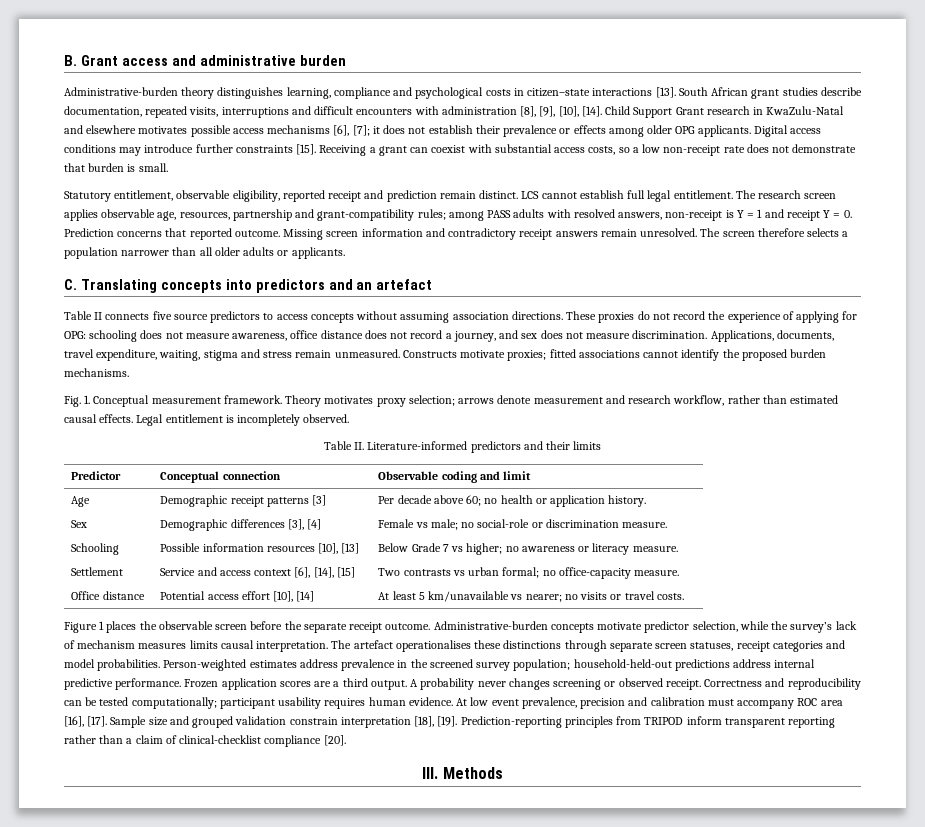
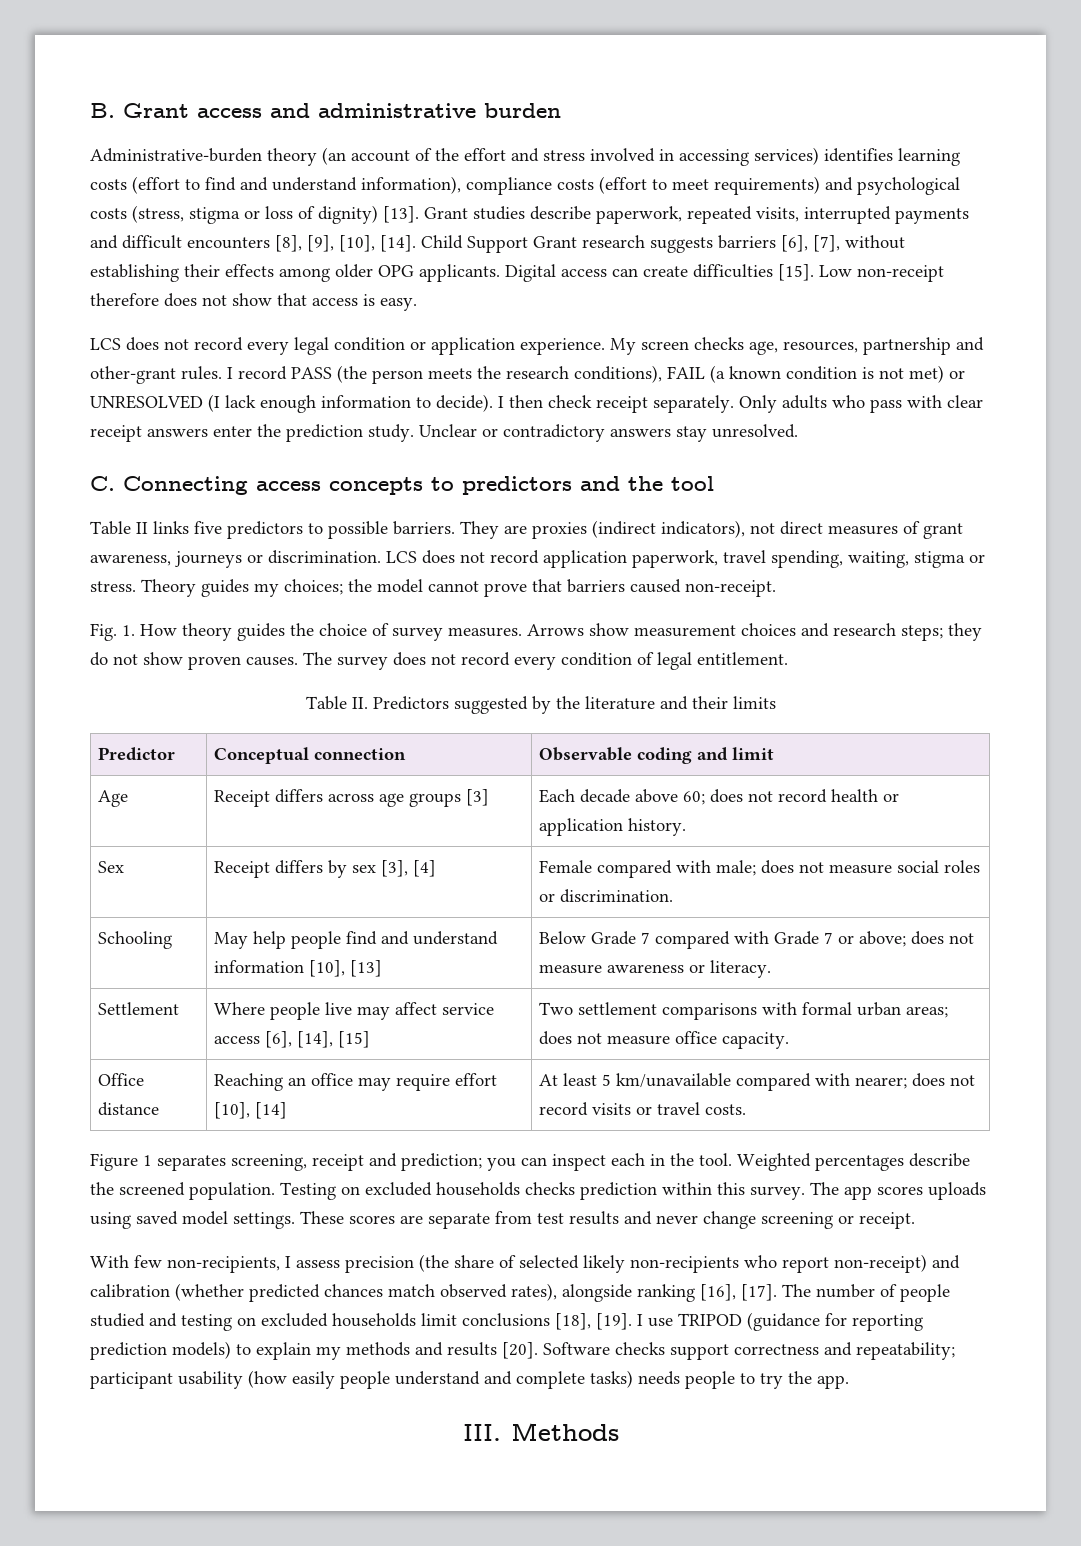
[217,87,780,99] distinguishes learning, compliance and psychological costs in citizen–state interactions [13]. South African grant -> [322,147,960,166] [90,176,960,195] [90,205,468,224] (an account of the effort and stress involved in accessing services) identifies learning costs (effort to find and understand information), compliance costs (effort to meet requirements) and psychological costs (stress, stigma or loss of dignity) [13]. Grant
[64,106,142,117] documentation, -> [596,206,682,224] paperwork,
[221,107,289,118] interruptions -> [804,206,969,224] interrupted payments
[414,106,517,115] with administration -> (270, 243) none
[753,106,845,115] [64,125,571,137] in KwaZulu-Natal and elsewhere motivates possible access mechanisms [6], [7]; it does not establish their prevalence or -> [650,235,905,253] [90,264,220,282] suggests barriers [6], [7], without establishing their
[64,144,857,156] [64,163,168,172] [64,190,837,202] [64,209,852,221] [64,228,849,240] [64,247,345,259] [64,279,433,293] [64,311,858,323] [64,330,834,342] [64,349,827,361] [64,368,129,377] [64,395,839,407] [64,414,350,426] [323,441,521,453] conditions may introduce further constraints [15]. Receiving a grant can coexist with substantial access costs, so a low non-receipt rate does not demonstrate that burden is small. // Statutory entitlement, observable eligibility, reported receipt and prediction remain distinct. LCS cannot establish full legal entitlement. The research screen applies observable age, resources, partnership and grant-compatibility rules; among PASS adults with resolved answers, non-receipt is Y = 1 and receipt Y = 0. Prediction concerns that reported outcome. Missing screen information and contradictory receipt answers remain unresolved. The screen therefore selects a population narrower than all older adults or applicants. // C. Translating concepts into predictors and an artefact // Table II connects five source predictors to access concepts without assuming association directions. These proxies do not record the experience of applying for OPG: schooling does not measure awareness, office distance does not record a journey, and sex does not measure discrimination. Applications, documents, travel expenditure, waiting, stigma and stress remain unmeasured. Constructs motivate proxies; fitted associations cannot identify the proposed burden mechanisms. // Fig. 1. Conceptual measurement framework. Theory motivates proxy selection; arrows denote measurement and research workflow, rather than estimated causal effects. Legal entitlement is incompletely observed. // Table II. Literature-informed predictors -> [612,264,944,282] [90,293,417,311] [90,337,984,355] [90,365,965,384] [90,394,983,413] [90,424,798,442] [90,476,714,495] [90,520,963,539] [90,550,985,568] [90,579,776,597] [90,623,982,641] [90,652,788,670] [305,696,655,714] can create difficulties [15]. Low non-receipt therefore does not show that access is easy. // LCS does not record every legal condition or application experience. My screen checks age, resources, partnership and other-grant rules. I record PASS (the person meets the research conditions), FAIL (a known condition is not met) or UNRESOLVED (I lack enough information to decide). I then check receipt separately. Only adults who pass with clear receipt answers enter the prediction study. Unclear or contradictory answers stay unresolved. // C. Connecting access concepts to predictors and the tool // Table II links five predictors to possible barriers. They are proxies (indirect indicators), not direct measures of grant awareness, journeys or discrimination. LCS does not record application paperwork, travel spending, waiting, stigma or stress. Theory guides my choices; the model cannot prove that barriers caused non-receipt. // Fig. 1. How theory guides the choice of survey measures. Arrows show measurement choices and research steps; they do not show proven causes. The survey does not record every condition of legal entitlement. // Table II. Predictors suggested by the literature
[160,495,309,507] Demographic receipt patterns -> [214,789,462,807] Receipt differs across age groups
[378,496,395,504] Per -> [539,789,576,803] Each
[484,498,498,504] no -> [710,789,828,803] does not record
[160,519,285,531] Demographic differences -> [214,860,377,878] Receipt differs by sex
[415,519,668,530] [71,543,120,555] [160,543,315,552] vs male; no social-role or discrimination measure. // Schooling | Possible information resources -> [597,860,981,878] [539,889,674,903] [98,931,173,949] [214,931,499,949] [214,960,305,973] compared with male; does not measure social roles or discrimination. // Schooling | May help people find and understand information
[451,543,678,555] [71,567,124,576] [160,567,355,578] [378,567,680,579] [71,591,145,600] [160,591,239,600] vs higher; no awareness or literacy measure. // Settlement | Service and access context [6], [14], [15] | Two contrasts vs urban formal; no office-capacity measure. // Office distance | Potential access -> [655,931,975,949] [539,960,772,978] [98,1002,180,1015] [214,1002,495,1020] [214,1031,371,1048] [539,1002,949,1020] [539,1031,790,1049] [98,1073,145,1086] [98,1102,160,1116] [214,1073,451,1091] compared with Grade 7 or above; does not measure awareness or literacy. // Settlement | Where people live may affect service access [6], [14], [15] | Two settlement comparisons with formal urban areas; does not measure office capacity. // Office distance | Reaching an office may require
[510,594,578,602] vs nearer; no -> [736,1073,976,1091] [539,1102,589,1116] compared with nearer; does not record
[106,621,857,633] [64,640,846,652] [64,659,816,671] [64,678,861,690] [64,697,843,709] [64,716,836,728] [64,735,346,747] places the observable screen before the separate receipt outcome. Administrative-burden concepts motivate predictor selection, while the survey’s lack of mechanism measures limits causal interpretation. The artefact operationalises these distinctions through separate screen statuses, receipt categories and model probabilities. Person-weighted estimates address prevalence in the screened survey population; household-held-out predictions address internal predictive performance. Frozen application scores are a third output. A probability never changes screening or observed receipt. Correctness and reproducibility can be tested computationally; participant usability requires human evidence. At low event prevalence, precision and calibration must accompany ROC area [16], [17]. Sample size and grouped validation constrain interpretation [18], [19]. Prediction-reporting principles from TRIPOD inform transparent reporting rather than a claim of clinical-checklist compliance [20]. -> [157,1153,970,1171] [90,1182,986,1200] [90,1211,915,1229] [90,1254,960,1273] [90,1283,950,1302] [90,1312,923,1331] [90,1341,955,1360] [90,1370,849,1389] separates screening, receipt and prediction; you can inspect each in the tool. Weighted percentages describe the screened population. Testing on excluded households checks prediction within this survey. The app scores uploads using saved model settings. These scores are separate from test results and never change screening or receipt. // With few non-recipients, I assess precision (the share of selected likely non-recipients who report non-receipt) and calibration (whether predicted chances match observed rates), alongside ranking [16], [17]. The number of people studied and testing on excluded households limit conclusions [18], [19]. I use TRIPOD (guidance for reporting prediction models) to explain my methods and results [20]. Software checks support correctness and repeatability; participant usability (how easily people understand and complete tasks) needs people to try the app.

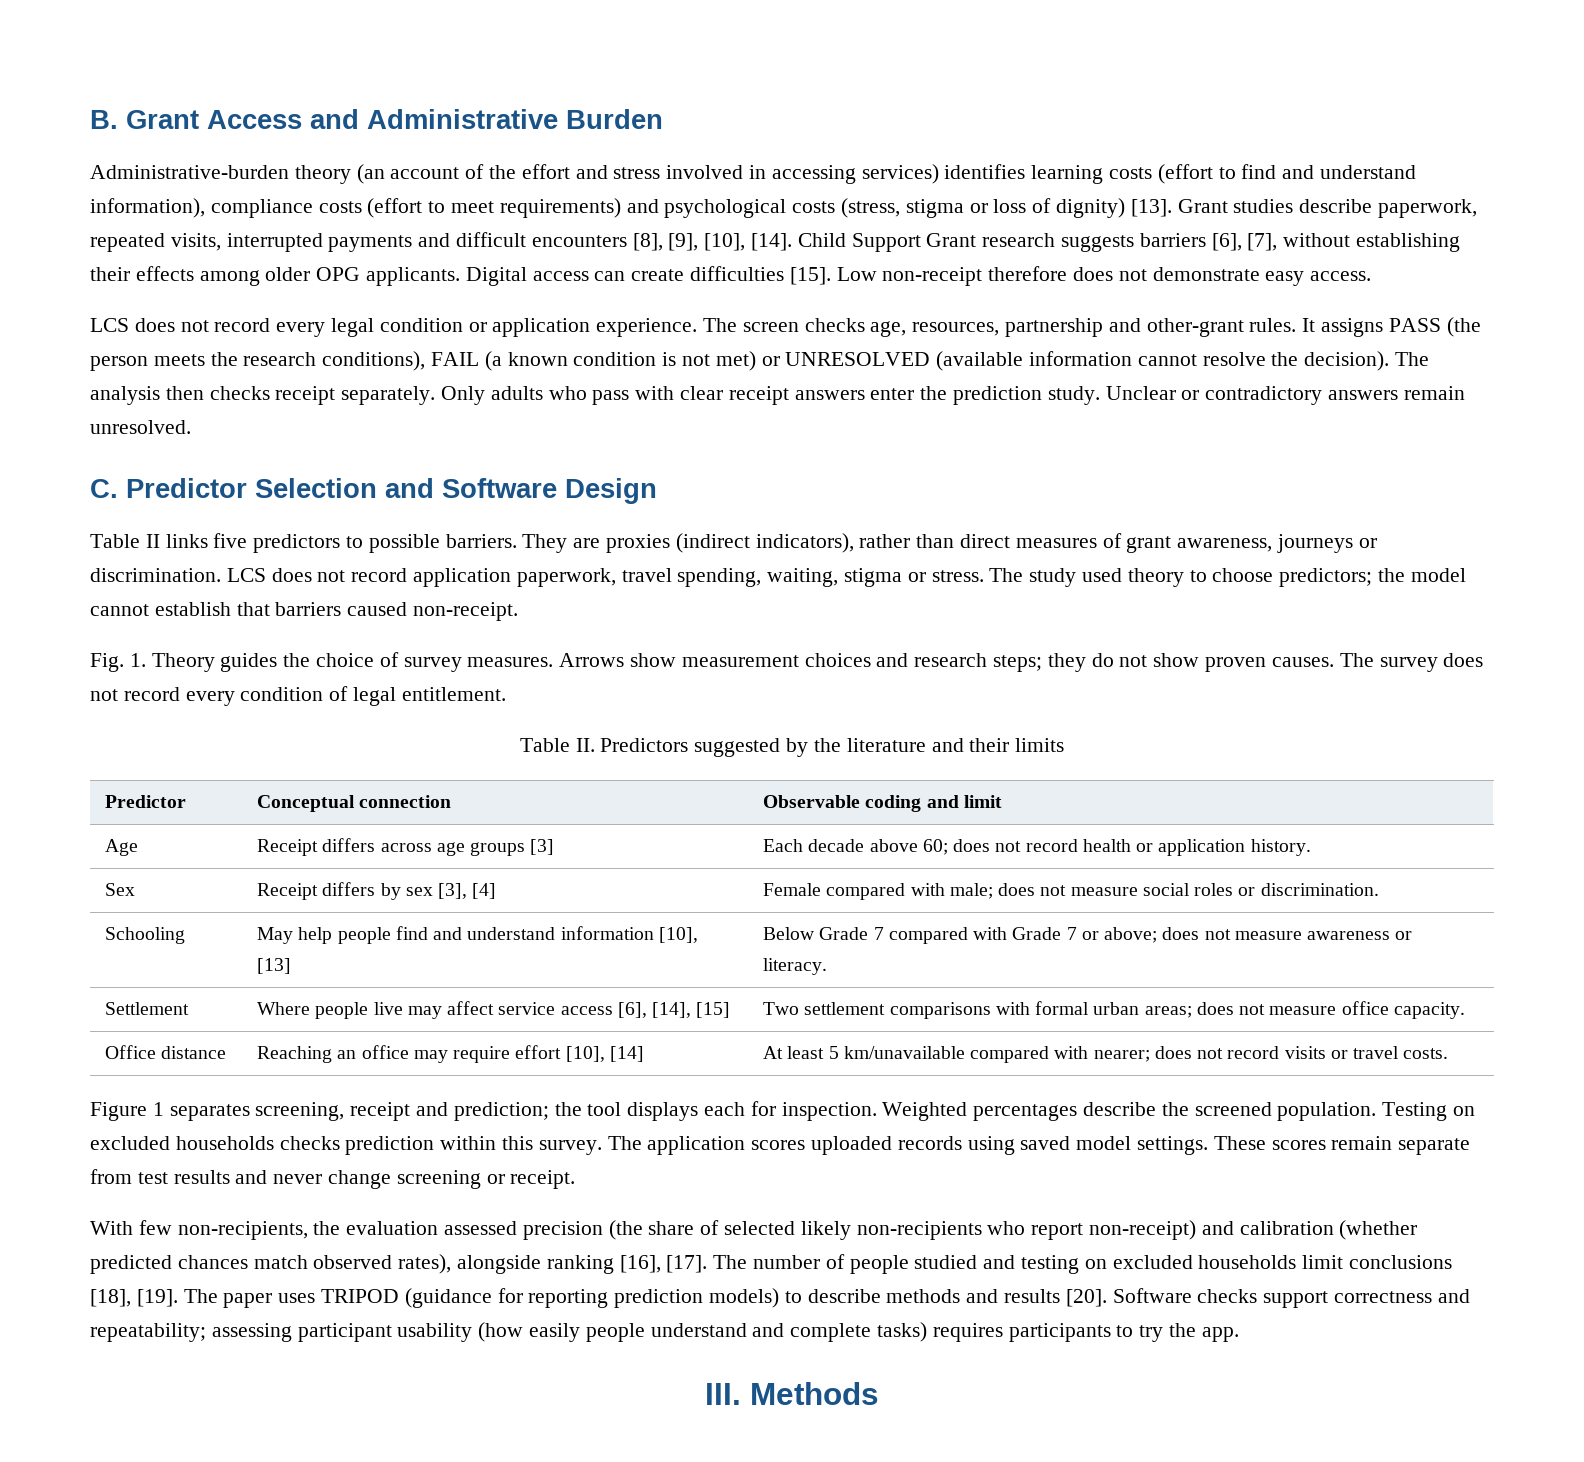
[197,103,561,118] access and administrative burden -> [207,109,663,129] Access and Administrative Burden
[232,293,417,311] show that access is easy. -> [1152,267,1372,286] demonstrate easy access.
[610,338,636,355] My -> [703,318,738,332] The
[227,366,287,380] I record -> [1302,318,1384,337] It assigns
[208,394,592,413] (I lack enough information to decide). I then check -> [936,351,1430,371] [90,386,270,405] (available information cannot resolve the decision). The analysis then checks
[676,426,707,442] stay -> [1403,386,1465,400] remain
[123,476,714,495] Connecting access concepts to predictors and the tool -> [126,478,657,504] Predictor Selection and Software Design
[750,523,775,534] not -> [859,534,955,548] rather than
[141,579,343,597] Theory guides my choices; -> [989,568,1373,587] The study used theory to choose predictors;
[484,583,527,597] prove -> [154,602,231,616] establish
[140,623,232,641] How theory -> [151,653,215,672] Theory
[487,1153,732,1171] you can inspect each in the tool. -> [554,1101,877,1121] the tool displays each for inspection.
[844,1182,986,1200] app scores uploads -> [647,1136,962,1155] application scores uploaded records
[400,1215,423,1224] are -> [1331,1136,1393,1150] remain
[285,1256,340,1268] I assess -> [313,1221,518,1235] the evaluation assessed
[637,1314,673,1327] I use -> [183,1289,316,1308] The paper uses
[256,1342,341,1360] explain my -> [807,1289,881,1303] describe
(955, 1351) none -> [211,1323,292,1342] assessing
[638,1371,735,1389] needs people -> [932,1323,1111,1342] requires participants

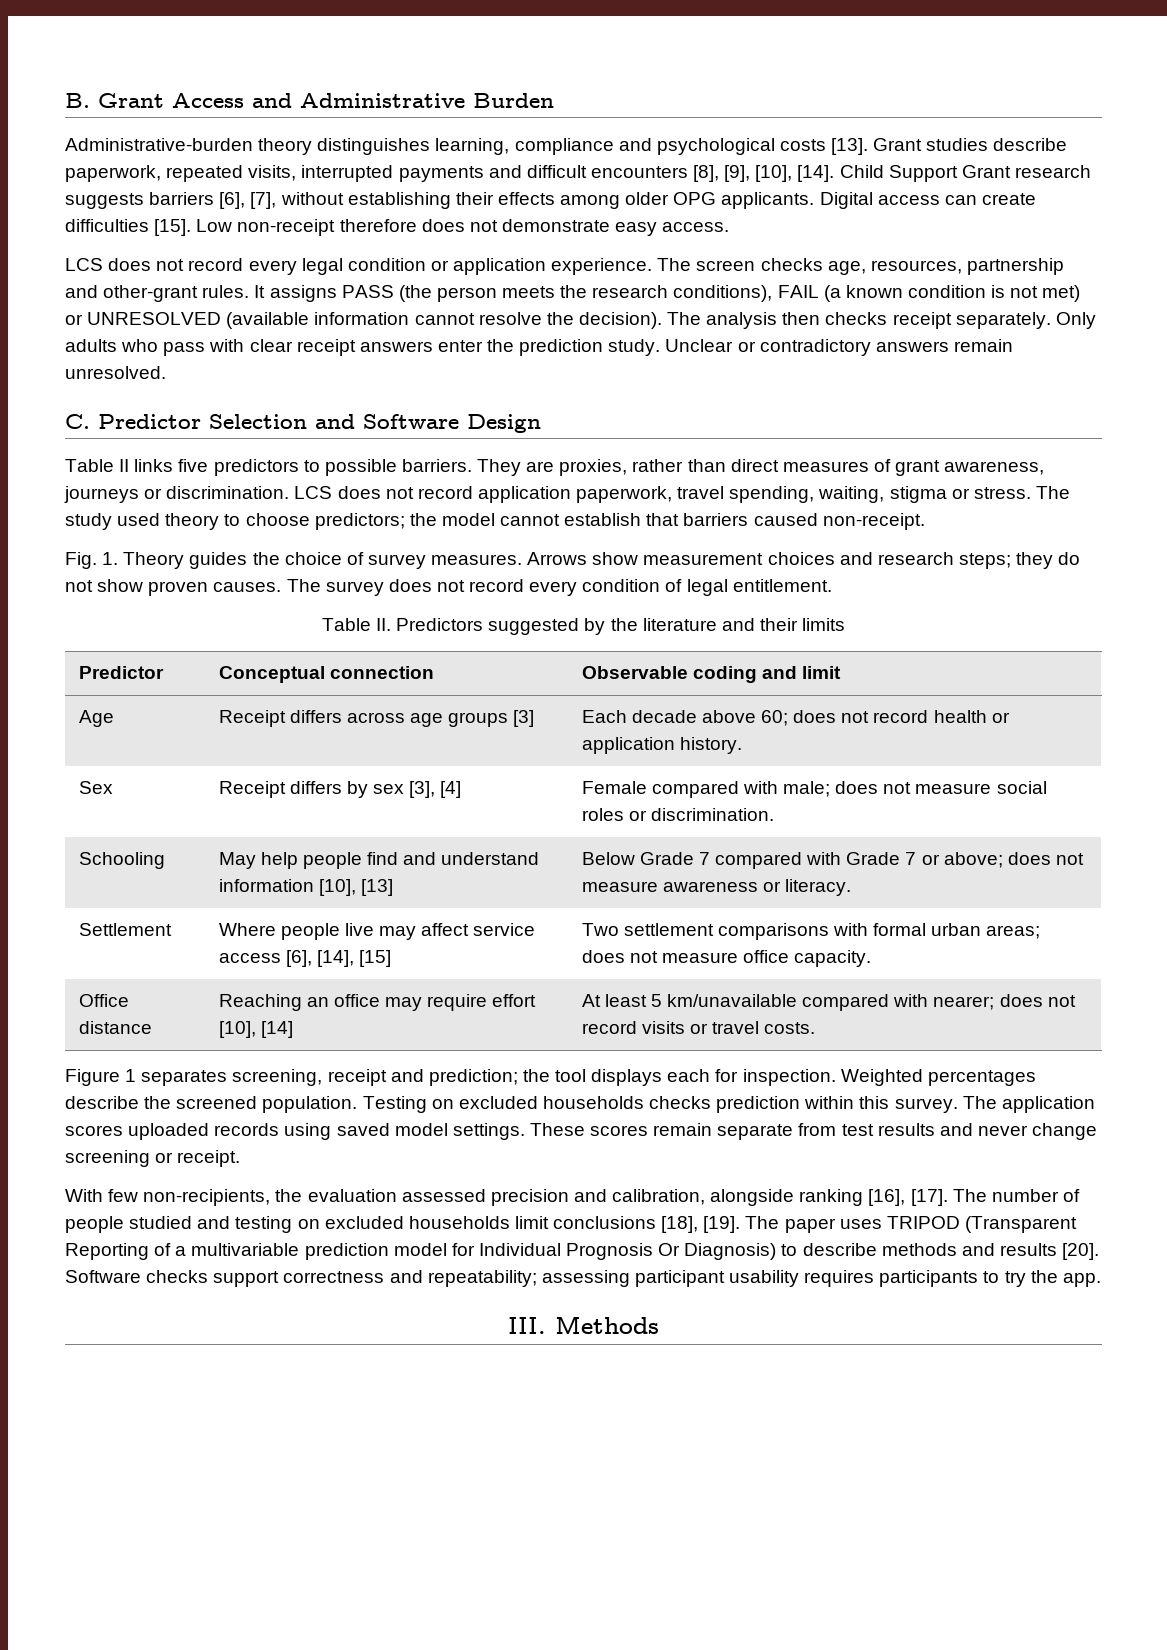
[356,164,1417,184] [90,198,1126,218] (an account of the effort and stress involved in accessing services) identifies learning costs (effort to find and understand information), compliance costs (effort to meet requirements) and psychological costs (stress, stigma or loss of dignity) -> [317,138,826,155] distinguishes learning, compliance and psychological costs
[606,533,854,553] proxies (indirect indicators), -> [559,459,628,476] proxies,
[608,1220,1418,1240] [90,1254,452,1274] (the share of selected likely non-recipients who report non-receipt) and calibration (whether predicted chances match observed rates), -> [573,1189,706,1205] and calibration,
[404,1288,780,1308] (guidance for reporting prediction models) -> [964,1216,1077,1233] [65,1243,777,1260] (Transparent Reporting of a multivariable prediction model for Individual Prognosis Or Diagnosis)
[478,1322,928,1342] (how easily people understand and complete tasks) -> (800, 1278) none

